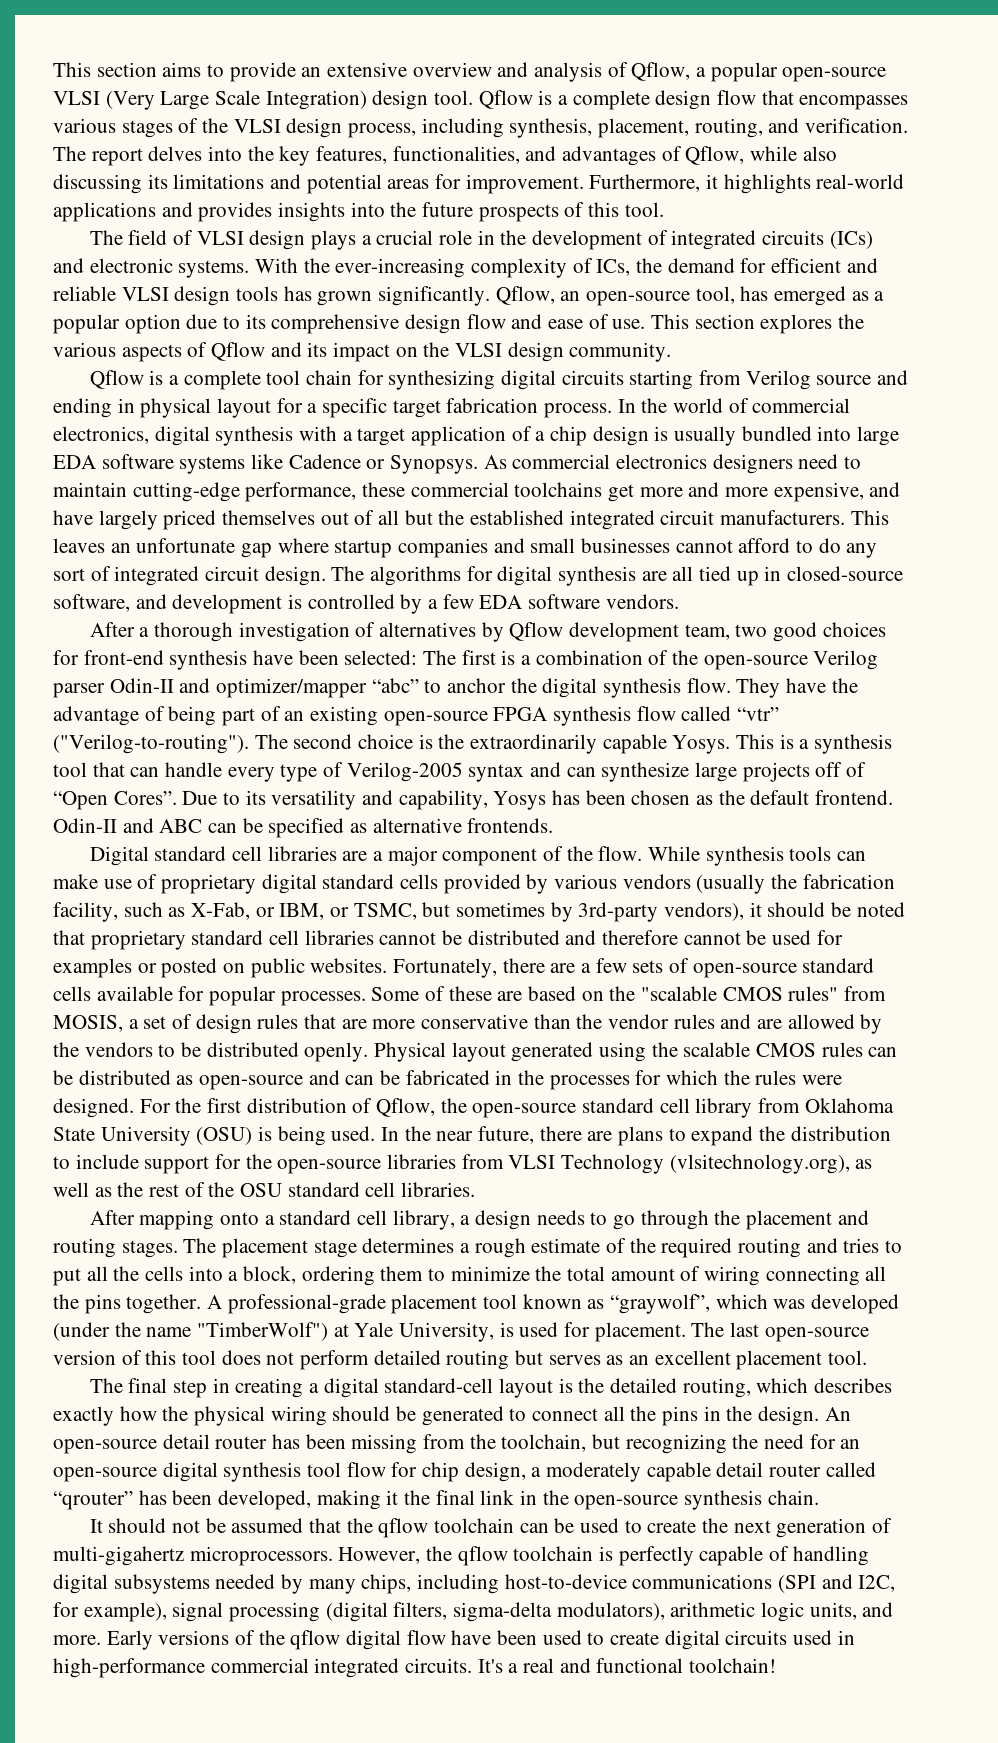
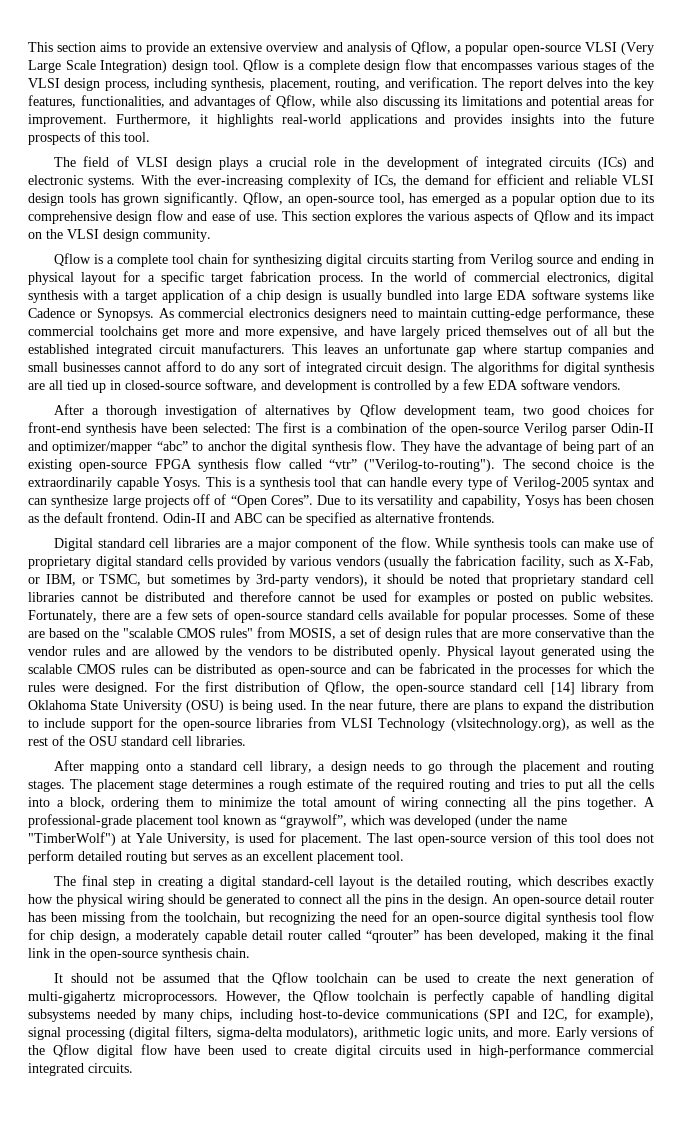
(690, 1105) none -> [550,682,575,695] [14]
[378,1518,429,1538] qflow -> [272,972,310,985] Qflow
[457,1546,508,1566] qflow -> [313,990,351,1003] Qflow
[290,1630,341,1650] qflow -> [52,1044,90,1057] Qflow
[477,1658,777,1673] It's a real and functional toolchain! -> (133, 1068) none

